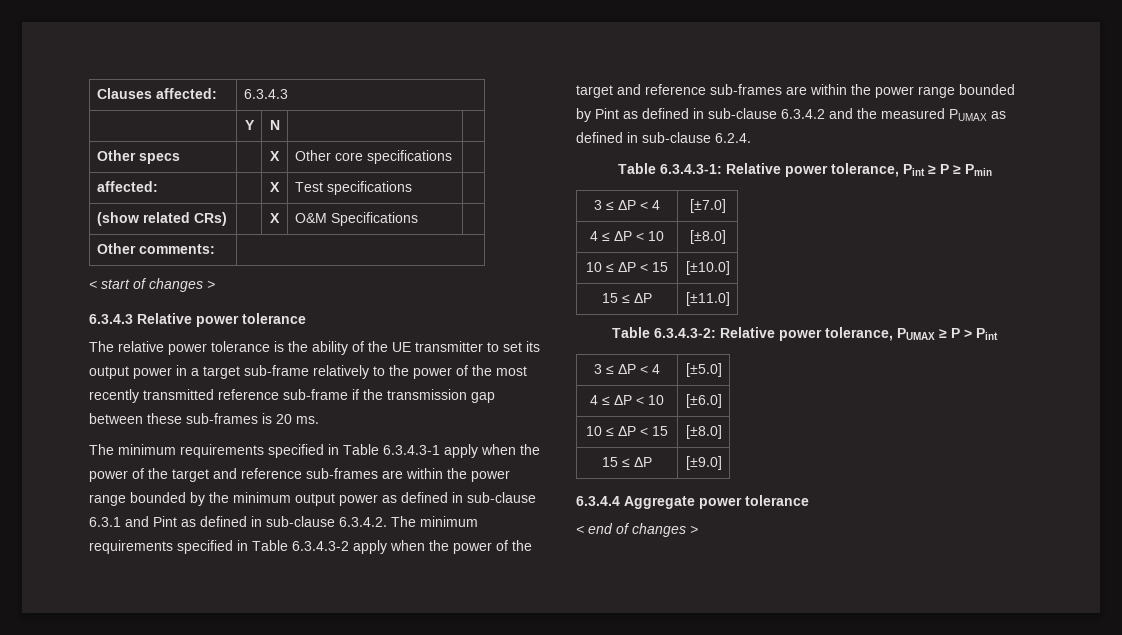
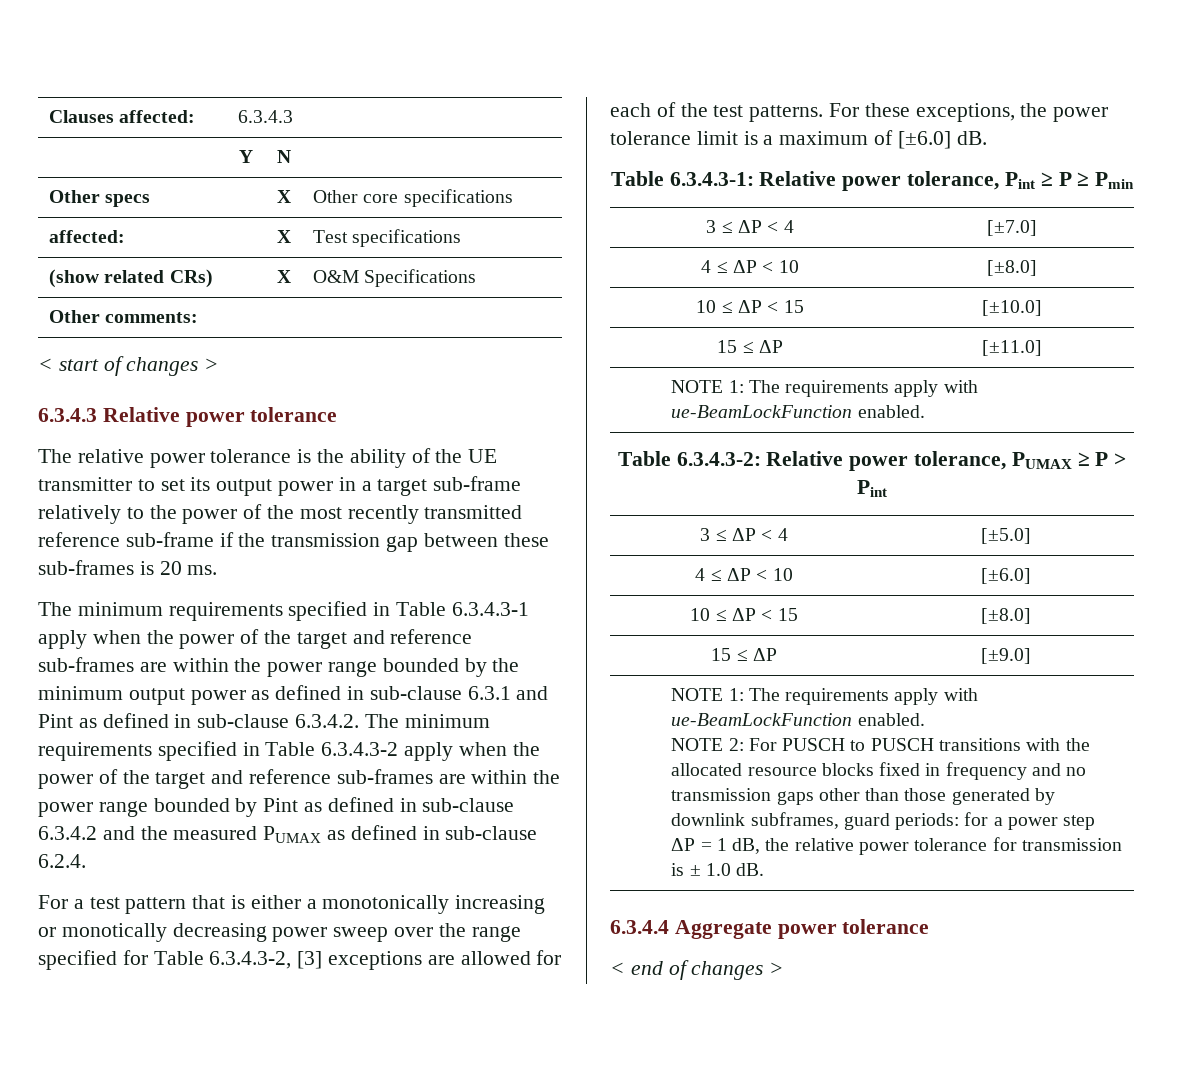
(751, 138) none -> [38,895,546,914] [38,923,521,942] [38,950,562,970] [610,102,1109,122] [610,130,987,149] // For a test pattern that is either a monotonically increasing or monotically decreasing power sweep over the range specified for Table 6.3.4.3-2, [3] exceptions are allowed for each of the test patterns. For these exceptions, the power tolerance limit is a maximum of [±6.0] dB.
(730, 299) none -> [671,380,978,397] [671,405,925,418] // NOTE 1: The requirements apply with ue-BeamLockFunction enabled.
(722, 463) none -> [671,688,978,705] [671,713,925,726] [671,738,1090,751] [671,762,1087,780] [671,788,1055,805] [671,812,1096,830] [671,837,1122,855] [671,863,765,876] // NOTE 1: The requirements apply with ue-BeamLockFunction enabled. // NOTE 2: For PUSCH to PUSCH transitions with the allocated resource blocks fixed in frequency and no transmission gaps other than those generated by downlink subframes, guard periods: for a power step ΔP = 1 dB, the relative power tolerance for transmission is ± 1.0 dB.

